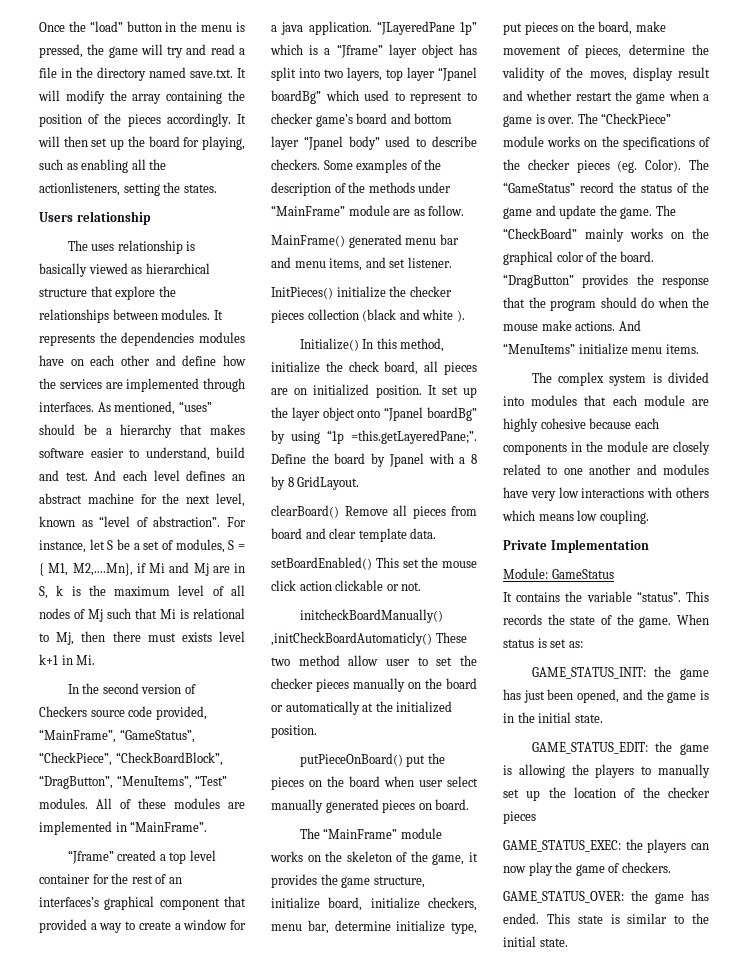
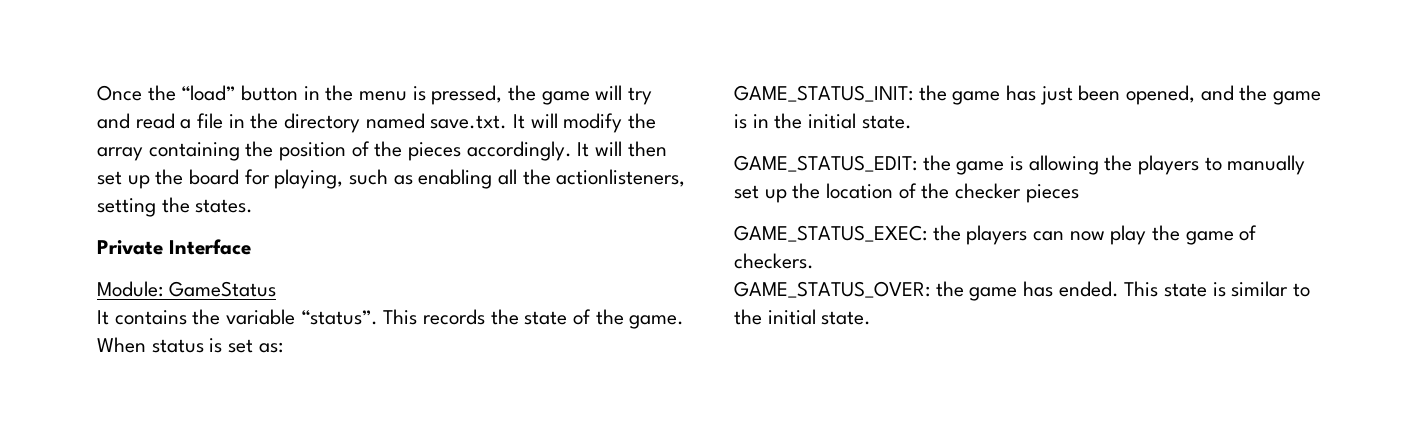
[39,211,151,225] [67,240,196,254] [39,263,210,277] [39,286,176,300] [39,309,223,323] [39,332,245,346] [39,355,246,366] [39,378,245,392] [39,401,212,415] [39,424,245,438] [39,447,245,461] [39,470,245,481] [39,493,245,507] [39,516,246,527] [39,539,245,553] [39,562,245,576] [39,585,245,599] [39,608,245,622] [39,631,245,645] [39,654,96,665] [67,683,196,694] [39,706,207,720] [39,729,195,743] [39,752,223,766] [39,775,228,789] [39,798,245,809] [39,821,208,835] [67,850,216,864] [39,873,182,884] [39,896,246,910] [39,919,247,933] [271,21,477,35] [270,44,477,58] [271,67,477,81] [271,90,477,104] [271,113,453,127] [271,136,478,150] [271,159,442,173] [271,182,452,196] [271,205,465,216] [271,234,459,248] [271,257,452,271] [271,286,452,299] [271,309,465,323] [299,338,445,352] [271,361,477,375] [271,384,477,398] [271,407,477,421] [271,430,477,444] [271,453,477,467] [271,476,360,490] [271,505,477,519] [271,528,437,542] [271,557,477,570] [271,580,422,591] [299,609,443,623] [271,632,467,646] [271,655,477,666] [271,678,477,692] [271,701,453,715] [271,725,317,738] [299,753,445,767] [271,776,478,790] [271,799,470,813] [299,828,442,839] [270,851,478,865] [271,874,425,888] [271,897,477,911] [271,920,477,934] [503,21,666,35] [503,44,709,58] [502,67,710,81] [503,90,709,104] [503,113,672,127] [503,136,710,150] [503,159,709,173] [503,182,709,193] [503,205,676,219] [503,228,709,242] [503,251,655,265] [503,274,709,288] [503,297,709,311] [503,320,641,331] [503,343,699,355] [531,372,709,386] [503,395,709,406] [503,418,659,432] [503,441,710,455] [503,464,709,475] [503,487,709,501] [502,510,649,524] // Users relationship // The uses relationship is basically viewed as hierarchical structure that explore the relationships between modules. It represents the dependencies modules have on each other and define how the services are implemented through interfaces. As mentioned, “uses” should be a hierarchy that makes software easier to understand, build and test. And each level defines an abstract machine for the next level, known as “level of abstraction”. For instance, let S be a set of modules, S = { M1, M2,....Mn}, if Mi and Mj are in S, k is the maximum level of all nodes of Mj such that Mi is relational to Mj, then there must exists level k+1 in Mi. // In the second version of Checkers source code provided, “MainFrame”, “GameStatus”, “CheckPiece”, “CheckBoardBlock”, “DragButton”, “MenuItems”, “Test” modules. All of these modules are implemented in “MainFrame”. // “Jframe” created a top level container for the rest of an interfaces’s graphical component that provided a way to create a window for a java application. “JLayeredPane 1p” which is a “Jframe” layer object has split into two layers, top layer “Jpanel boardBg” which used to represent to checker game’s board and bottom layer “Jpanel body” used to describe checkers. Some examples of the description of the methods under “MainFrame” module are as follow. // MainFrame() generated menu bar and menu items, and set listener. // InitPieces() initialize the checker pieces collection (black and white ). // Initialize() In this method, initialize the check board, all pieces are on initialized position. It set up the layer object onto “Jpanel boardBg” by using “1p =this.getLayeredPane;”. Define the board by Jpanel with a 8 by 8 GridLayout. // clearBoard() Remove all pieces from board and clear template data. // setBoardEnabled() This set the mouse click action clickable or not. // initcheckBoardManually() ,initCheckBoardAutomaticly() These two method allow user to set the checker pieces manually on the board or automatically at the initialized position. // putPieceOnBoard() put the pieces on the board when user select manually generated pieces on board. // The “MainFrame” module works on the skeleton of the game, it provides the game structure, initialize board, initialize checkers, menu bar, determine initialize type, put pieces on the board, make movement of pieces, determine the validity of the moves, display result and whether restart the game when a game is over. The “CheckPiece” module works on the specifications of the checker pieces (eg. Color). The “GameStatus” record the status of the game and update the game. The “CheckBoard” mainly works on the graphical color of the board. “DragButton” provides the response that the program should do when the mouse make actions. And “MenuItems” initialize menu items. // The complex system is divided into modules that each module are highly cohesive because each components in the module are closely related to one another and modules have very low interactions with others which means low coupling. -> (254, 206) none
[550,539,649,553] Implementation -> [168,239,251,255] Interface

